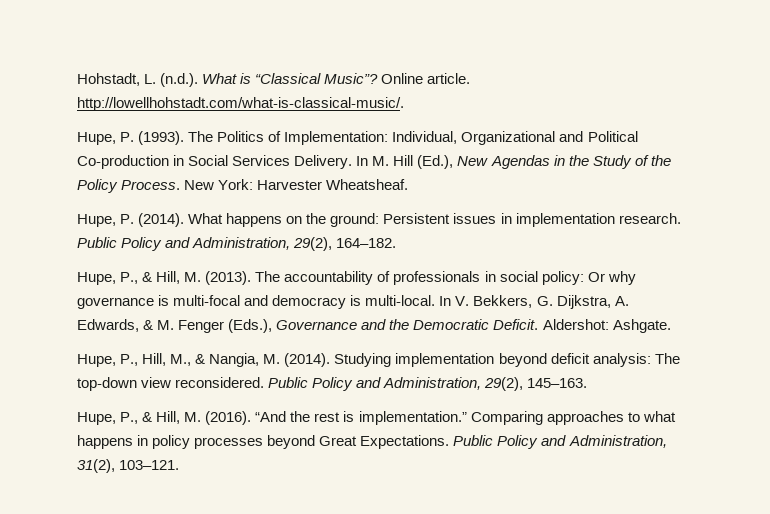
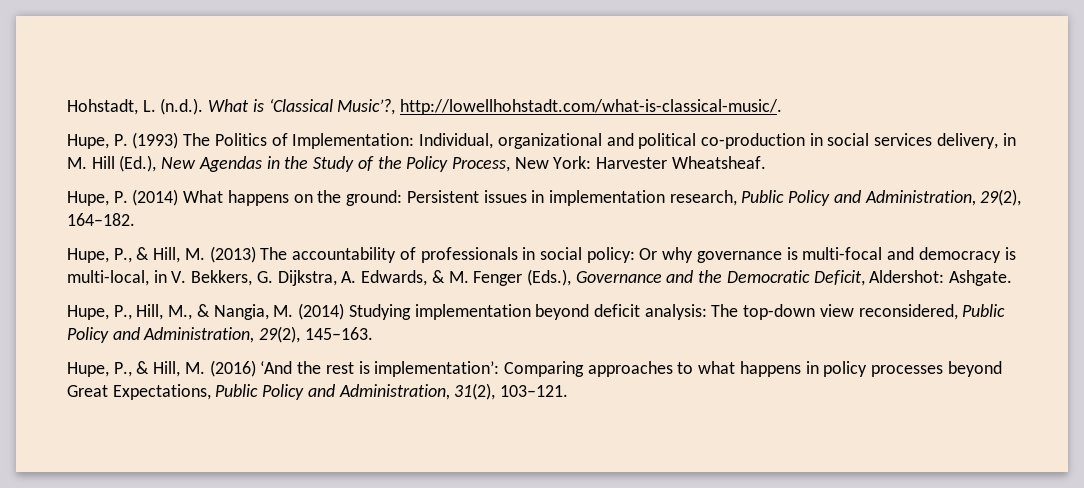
[255,73,471,84] “Classical Music”? Online article. -> [268,99,396,115] ‘Classical Music’?,
[138,131,185,145] (1993). -> [132,132,179,149] (1993)
[461,131,638,145] [77,155,369,169] Organizational and Political Co-production in Social Services Delivery. In -> [497,133,1016,149] organizational and political co-production in social services delivery, in
[121,180,181,190] Process. -> [451,157,510,172] Process,
[138,213,185,227] (2014). -> [132,189,179,206] (2014)
[618,213,681,224] research. -> [669,190,737,206] research,
[205,271,252,285] (2013). -> [209,246,256,263] (2013)
[365,295,452,306] multi-local. In -> [67,270,167,286] multi-local, in
[493,319,539,330] Deficit. -> [813,270,865,286] Deficit,
[284,353,331,367] (2014). -> [298,303,345,320] (2014)
[175,377,265,388] reconsidered. -> [858,304,958,320] reconsidered,
[205,411,287,425] (2016). “And -> [209,360,293,377] (2016) ‘And
[358,411,467,425] implementation.” -> [374,361,500,377] implementation’:
[360,435,450,449] Expectations. -> [112,384,211,400] Expectations,

